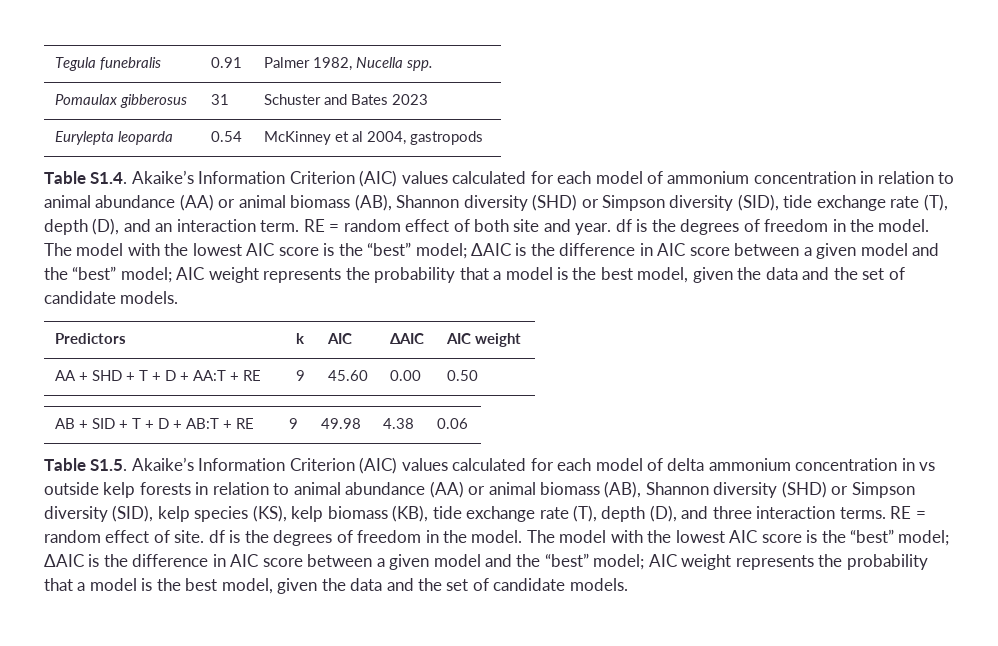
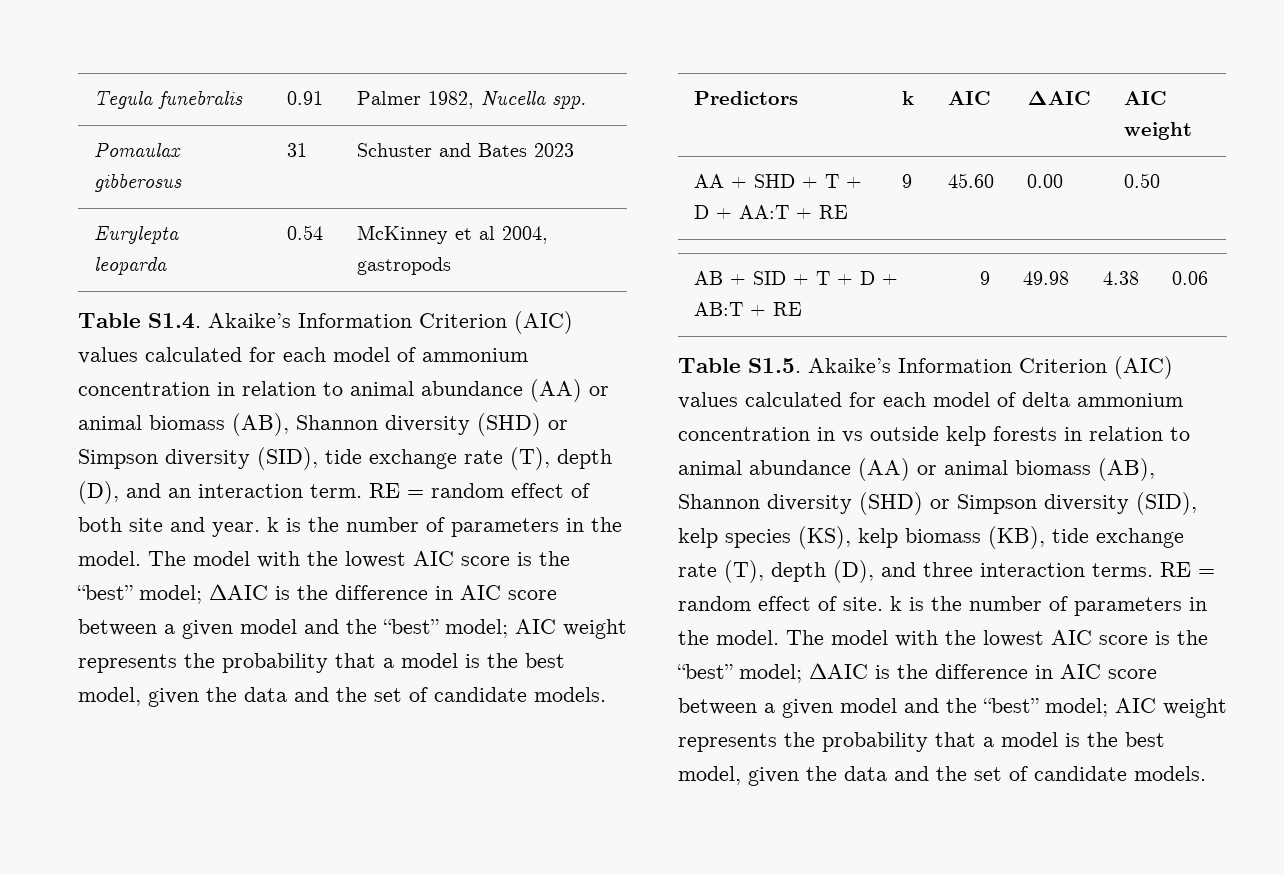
[615,219,829,235] df is the degrees of freedom -> [267,517,559,537] k is the number of parameters
[208,530,422,546] df is the degrees of freedom -> [890,596,1182,616] k is the number of parameters

